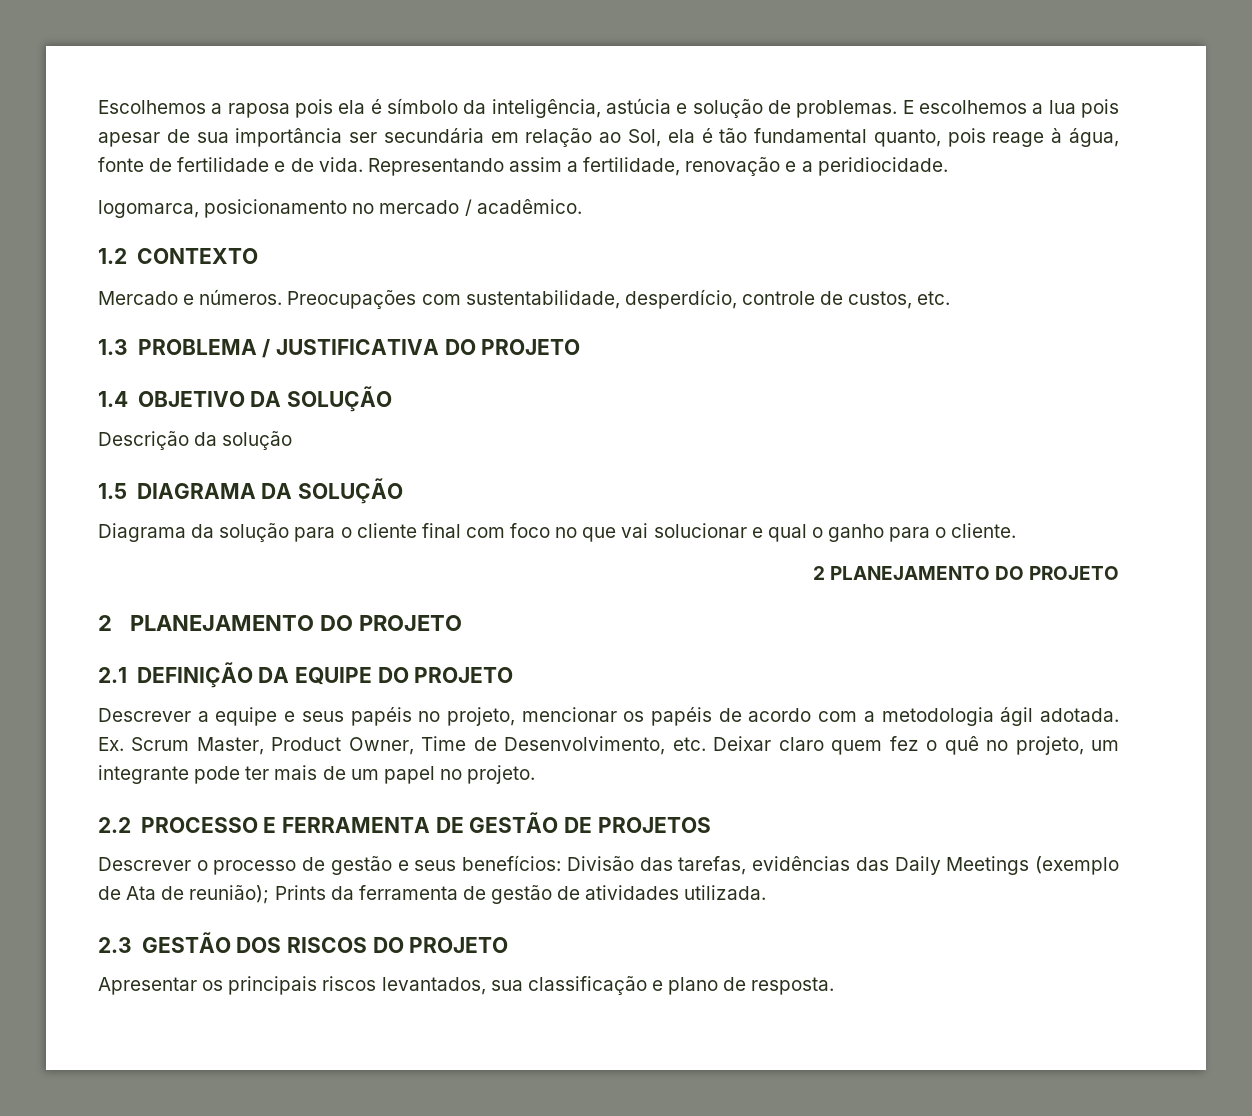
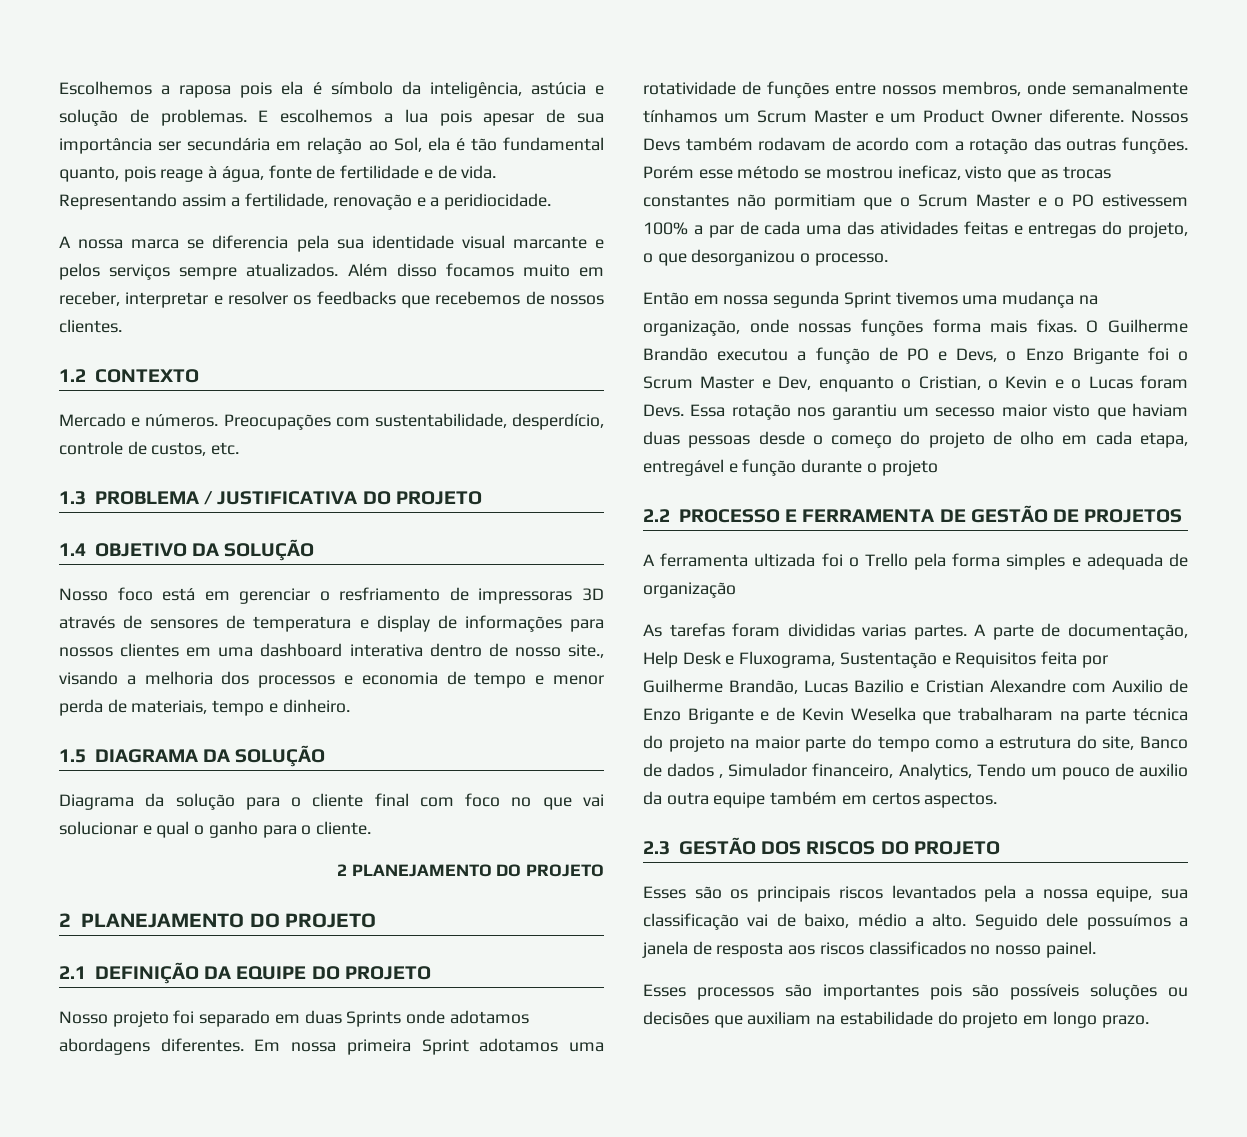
[98,199,582,218] logomarca, posicionamento no mercado / acadêmico. -> [59,235,605,252] [59,263,604,280] [59,291,604,308] [59,319,122,333] A nossa marca se diferencia pela sua identidade visual marcante e pelos serviços sempre atualizados. Além disso focamos muito em receber, interpretar e resolver os feedbacks que recebemos de nossos clientes.
[98,431,293,450] Descrição da solução -> [59,587,604,604] [59,615,604,632] [59,643,604,658] [59,671,605,688] [59,699,350,716] Nosso foco está em gerenciar o resfriamento de impressoras 3D através de sensores de temperatura e display de informações para nossos clientes em uma dashboard interativa dentro de nosso site., visando a melhoria dos processos e economia de tempo e menor perda de materiais, tempo e dinheiro.
[98,707,1120,726] [98,736,1120,755] [98,765,536,784] Descrever a equipe e seus papéis no projeto, mencionar os papéis de acordo com a metodologia ágil adotada. Ex. Scrum Master, Product Owner, Time de Desenvolvimento, etc. Deixar claro quem fez o quê no projeto, um integrante pode ter mais de um papel no projeto. -> [59,1010,529,1027] [59,1038,604,1055] [643,81,1188,98] [643,109,1188,123] [643,137,1188,154] [643,165,1111,182] [643,194,1188,210] [643,221,1188,238] [643,249,888,266] [643,291,1098,308] [643,319,1188,336] [643,347,1188,364] [643,375,1188,392] [643,403,1188,420] [643,431,1188,448] [643,459,938,476] Nosso projeto foi separado em duas Sprints onde adotamos abordagens diferentes. Em nossa primeira Sprint adotamos uma rotatividade de funções entre nossos membros, onde semanalmente tínhamos um Scrum Master e um Product Owner diferente. Nossos Devs também rodavam de acordo com a rotação das outras funções. Porém esse método se mostrou ineficaz, visto que as trocas constantes não pormitiam que o Scrum Master e o PO estivessem 100% a par de cada uma das atividades feitas e entregas do projeto, o que desorganizou o processo. // Então em nossa segunda Sprint tivemos uma mudança na organização, onde nossas funções forma mais fixas. O Guilherme Brandão executou a função de PO e Devs, o Enzo Brigante foi o Scrum Master e Dev, enquanto o Cristian, o Kevin e o Lucas foram Devs. Essa rotação nos garantiu um secesso maior visto que haviam duas pessoas desde o começo do projeto de olho em cada etapa, entregável e função durante o projeto
[98,855,1120,875] [98,885,767,904] Descrever o processo de gestão e seus benefícios: Divisão das tarefas, evidências das Daily Meetings (exemplo de Ata de reunião); Prints da ferramenta de gestão de atividades utilizada. -> [643,553,1188,570] [643,582,736,598] [643,623,1188,640] [643,651,1108,668] [643,679,1188,694] [643,707,1188,724] [643,735,1188,752] [643,763,1188,780] [643,791,998,808] A ferramenta ultizada foi o Trello pela forma simples e adequada de organização // As tarefas foram divididas varias partes. A parte de documentação, Help Desk e Fluxograma, Sustentação e Requisitos feita por Guilherme Brandão, Lucas Bazilio e Cristian Alexandre com Auxilio de Enzo Brigante e de Kevin Weselka que trabalharam na parte técnica do projeto na maior parte do tempo como a estrutura do site, Banco de dados , Simulador financeiro, Analytics, Tendo um pouco de auxilio da outra equipe também em certos aspectos.
[98,977,197,995] Apresentar -> [643,886,722,899] Esses são
[381,976,835,995] levantados, sua classificação e plano de resposta. -> [891,885,1188,902] [643,913,1188,930] [642,941,1096,958] [643,983,1188,1000] [643,1011,1149,1028] levantados pela a nossa equipe, sua classificação vai de baixo, médio a alto. Seguido dele possuímos a janela de resposta aos riscos classificados no nosso painel. // Esses processos são importantes pois são possíveis soluções ou decisões que auxiliam na estabilidade do projeto em longo prazo.

